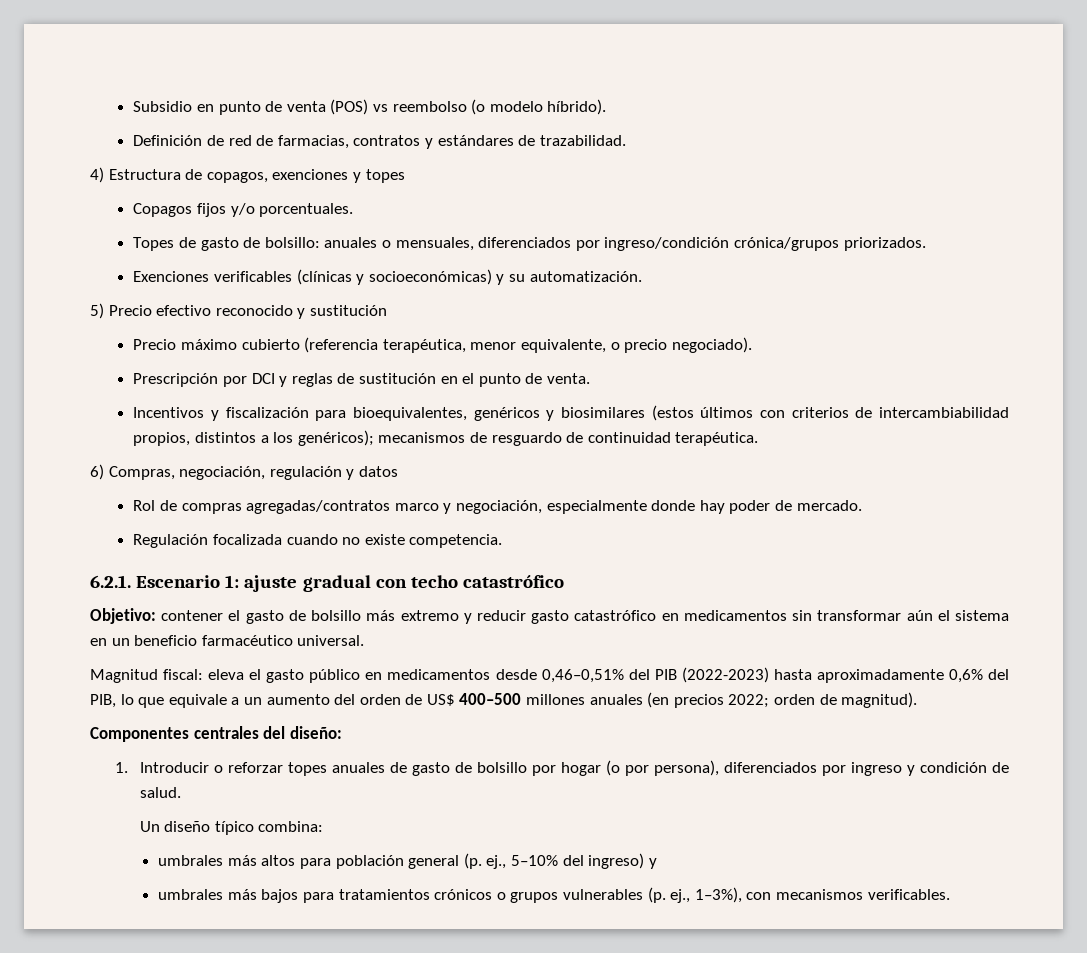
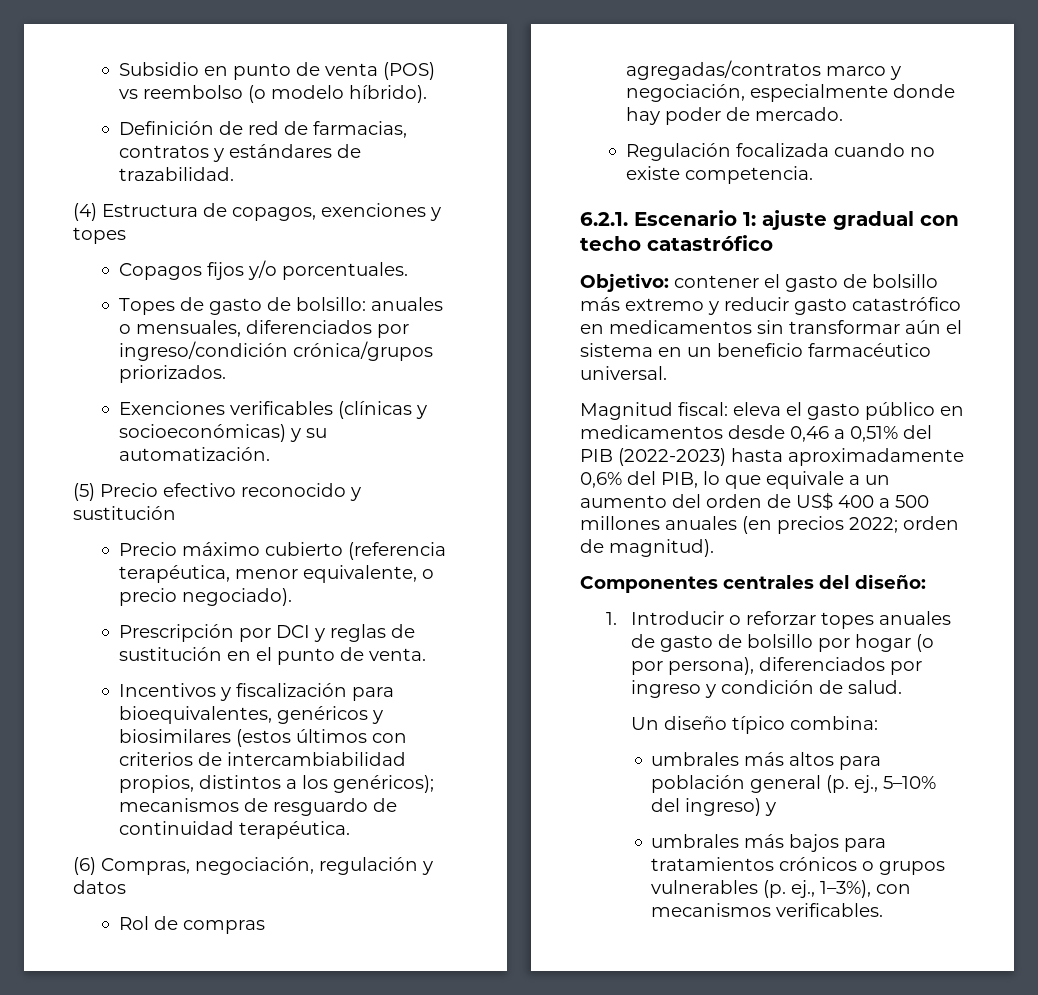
[90,167,104,183] 4) -> [73,203,97,221] (4)
[90,303,104,319] 5) -> [73,483,95,501] (5)
[90,464,104,480] 6) -> [73,857,96,875] (6)
[541,669,624,683] 0,46–0,51% -> [790,426,898,442] 0,46 a 0,51%
[459,693,522,705] 400–500 -> [838,495,929,508] 400 a 500

